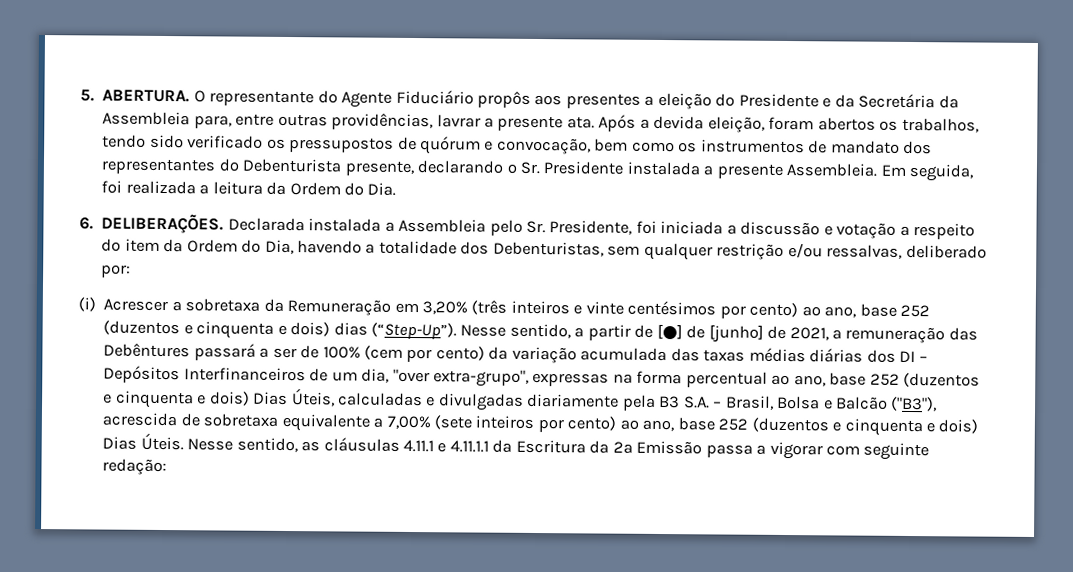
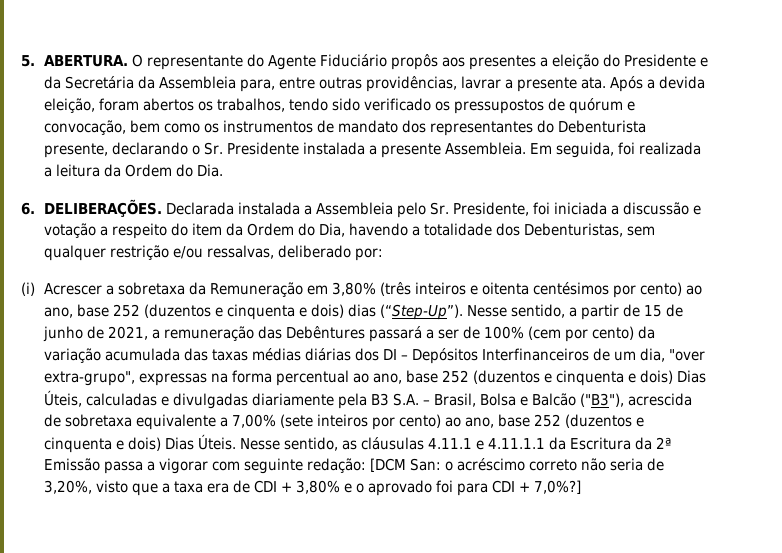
[421,301,468,315] 3,20% -> [331,282,376,296] 3,80%
[585,301,624,315] vinte -> [481,282,529,295] oitenta
[656,323,764,343] [●] de [junho] -> [643,304,683,317] [42,326,83,342] 15 de junho
(168, 467) none -> [369,458,664,472] [43,480,581,496] [DCM San: o acréscimo correto não seria de 3,20%, visto que a taxa era de CDI + 3,80% e o aprovado foi para CDI + 7,0%?]

